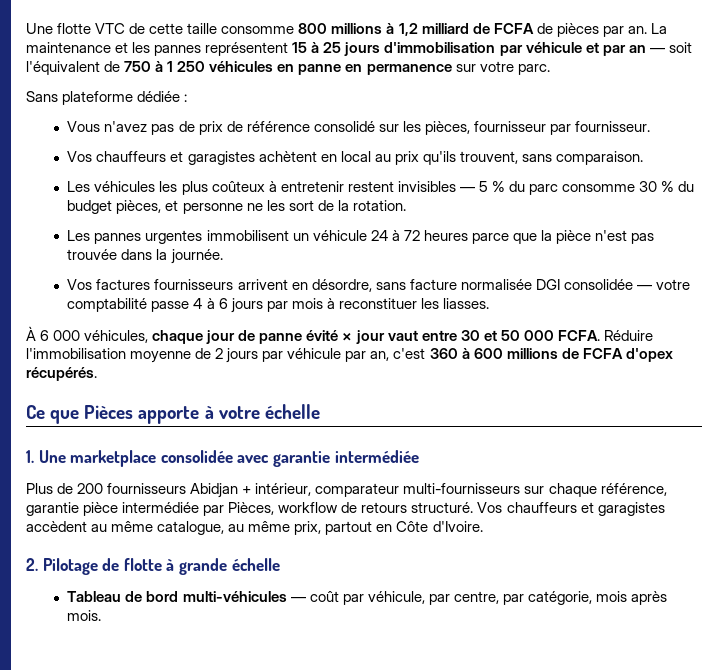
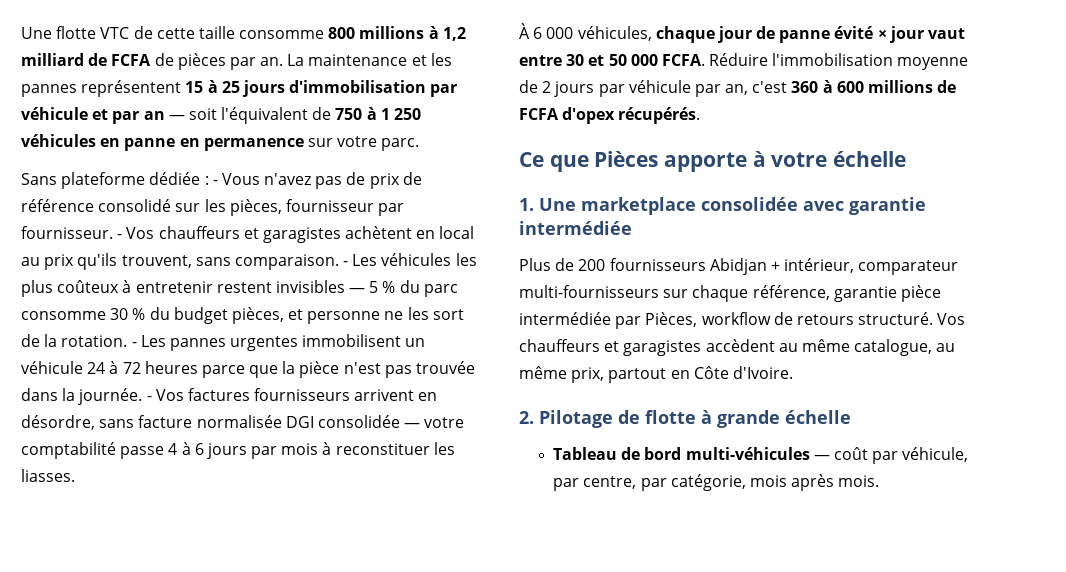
(188, 98) // -> [212,180,218,185] -
(651, 126) // -> [117,234,123,239] -
(643, 158) // -> [343,261,349,266] -
(406, 205) // -> [131,342,137,347] -
(223, 256) // -> [146,396,152,401] -

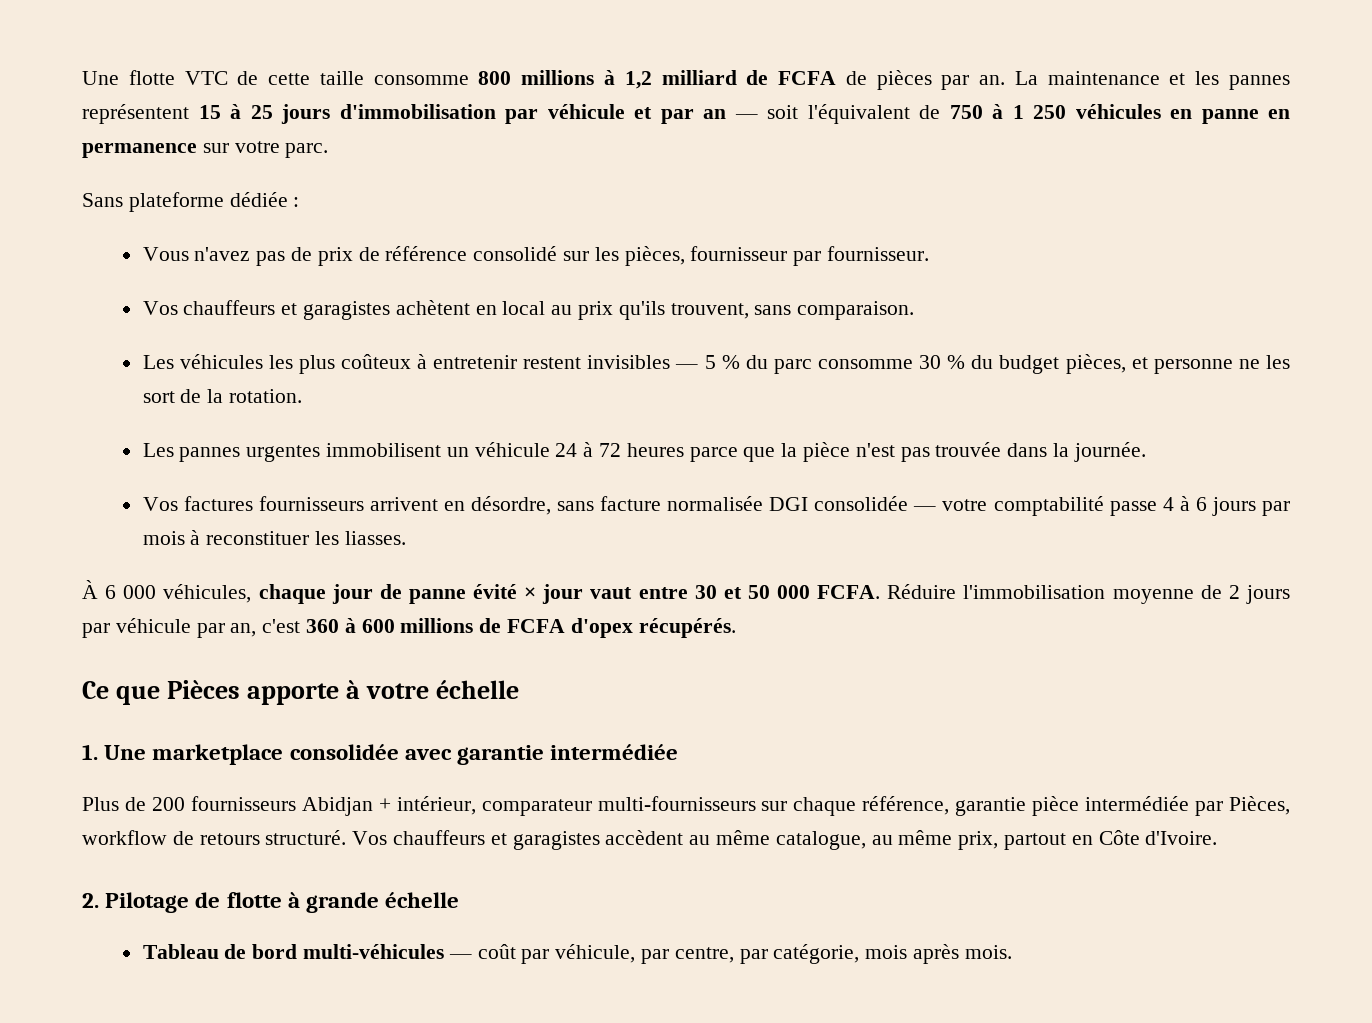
[212,180,218,185] - -> (300, 202) //
[117,234,123,239] - -> (929, 253) //
[343,261,349,266] - -> (915, 310) //
[131,342,137,347] - -> (302, 396) //
[146,396,152,401] - -> (1146, 452) //

